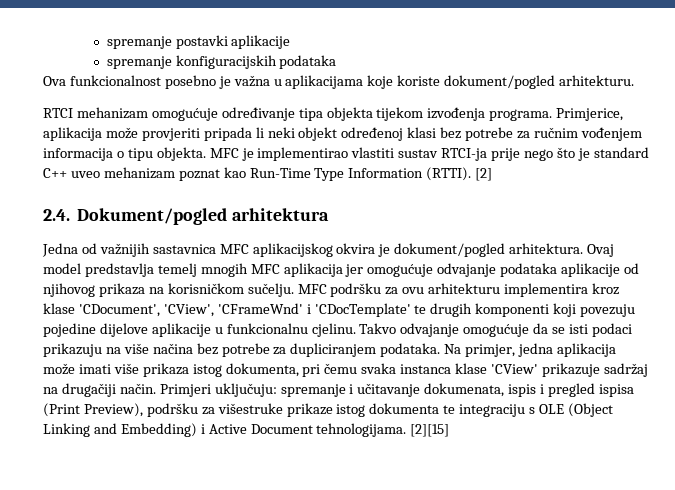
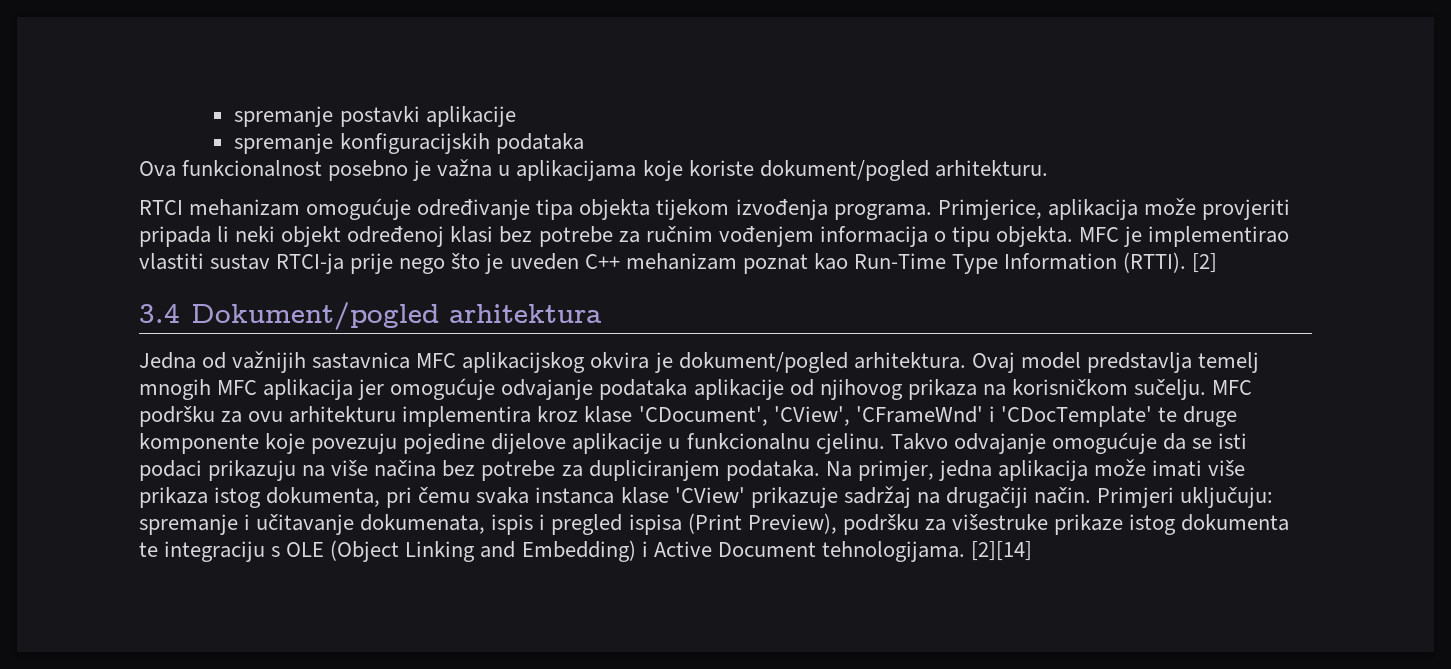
[593,147,649,158] [43,168,100,178] standard C++ uveo -> [509,253,620,270] uveden C++
[43,209,70,221] 2.4. -> [139,304,180,323] 3.4
[430,303,577,317] drugih komponenti koji -> [1182,406,1237,427] [139,433,306,454] druge komponente koje
[410,424,450,437] [2][15] -> [970,541,1032,561] [2][14]

